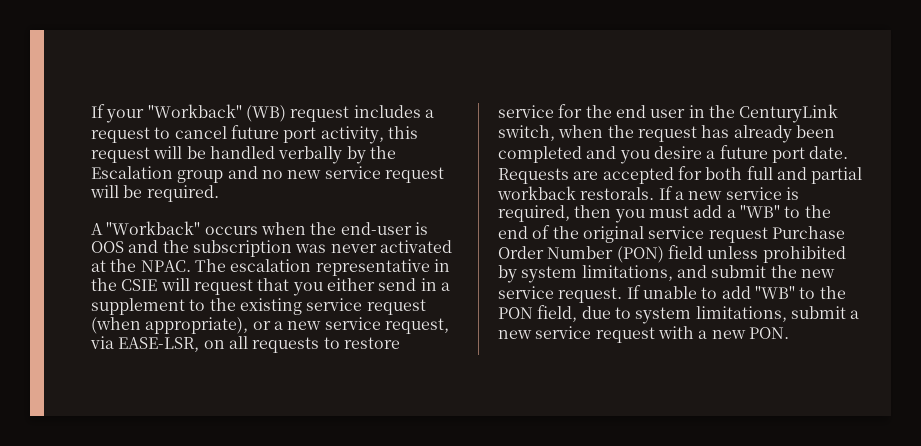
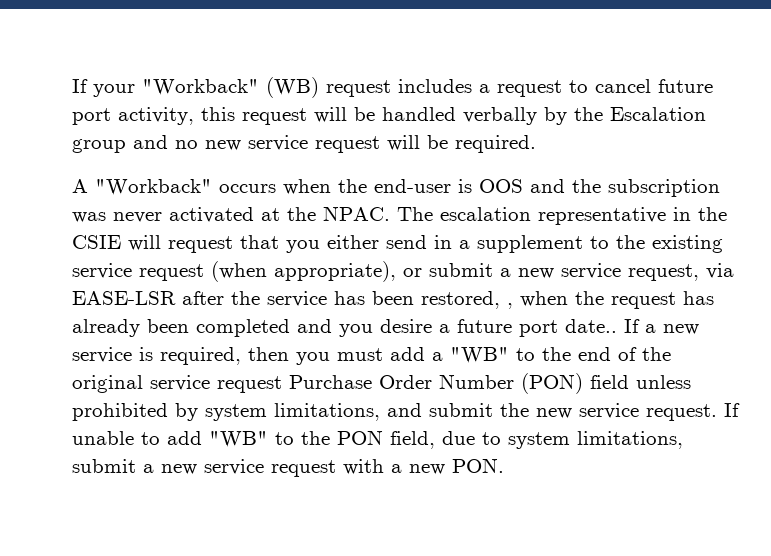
(271, 325) none -> [429,263,493,277] submit
[118,336,400,353] [498,104,839,123] [498,125,555,141] EASE-LSR, on all requests to restore service for the end user in the CenturyLink switch, -> [72,291,513,309] EASE-LSR after the service has been restored, ,
[809,146,849,159] [498,166,863,184] [497,186,655,200] date. Requests are accepted for both full and partial workback restorals. -> [565,319,617,333] date..

